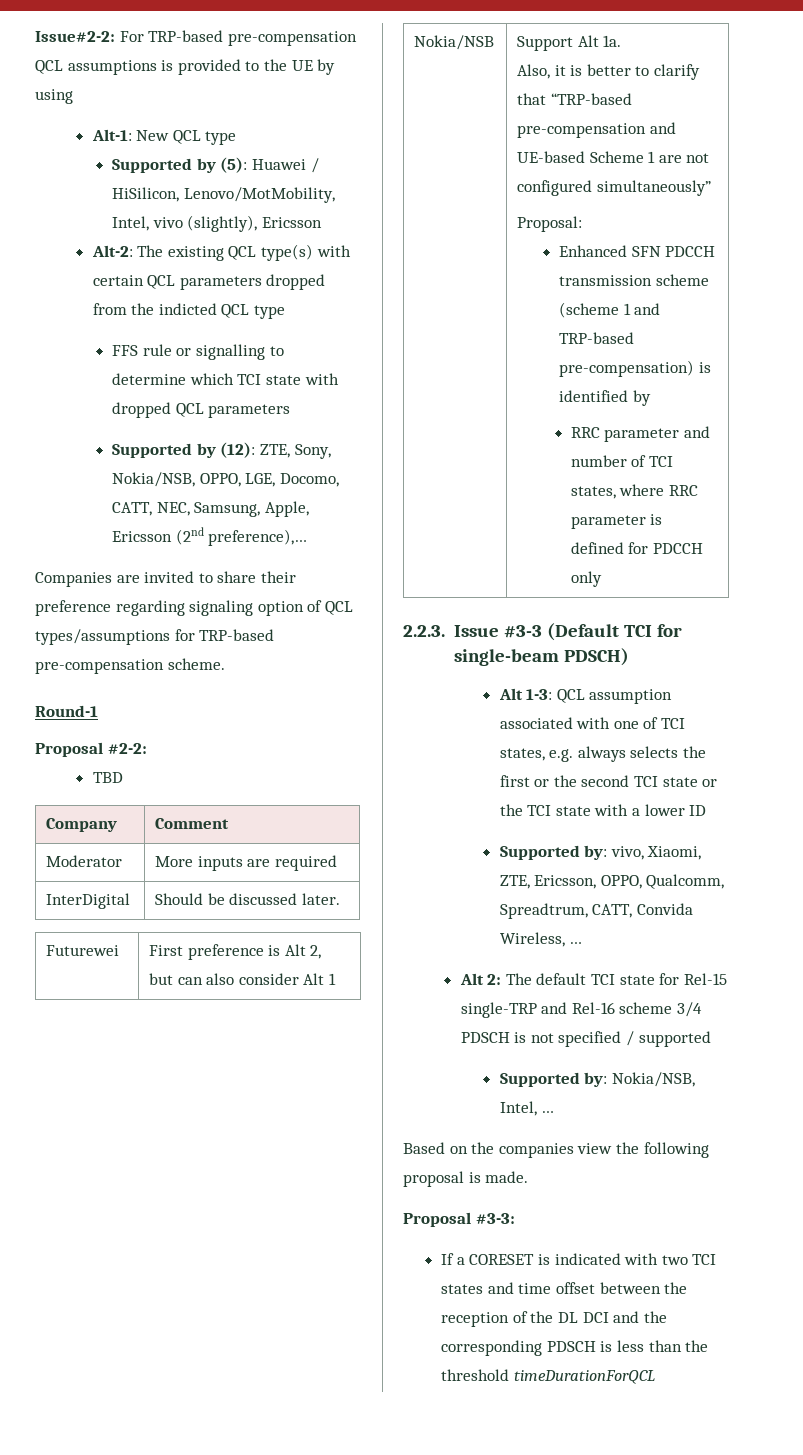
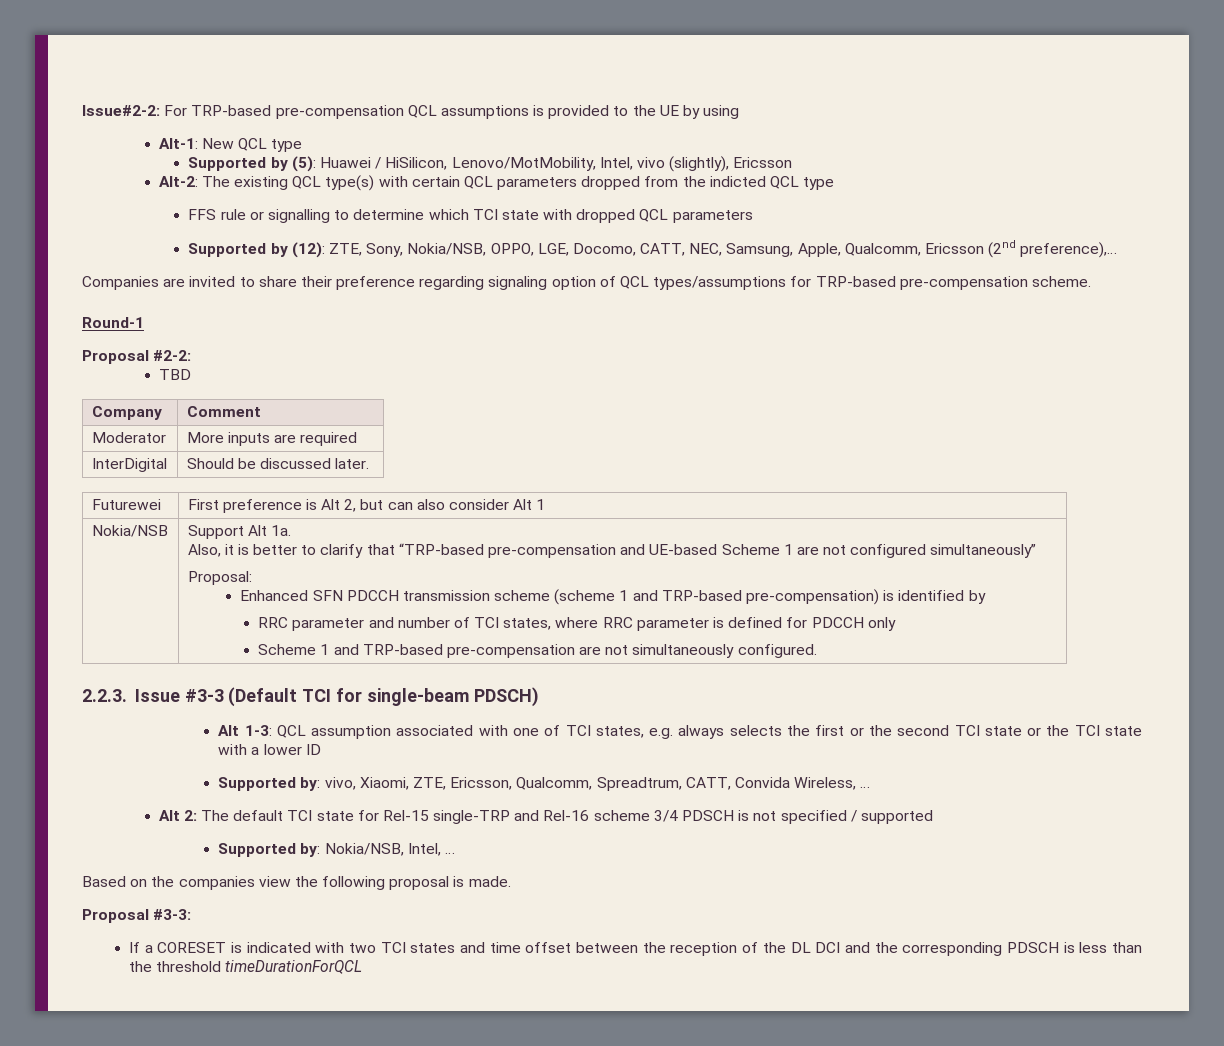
(309, 509) none -> [844,243,921,256] Qualcomm,
(602, 579) none -> [258,644,817,658] // Scheme 1 and TRP-based pre-compensation are not simultaneously configured.
[600,875,642,889] OPPO, -> (513, 783) none

